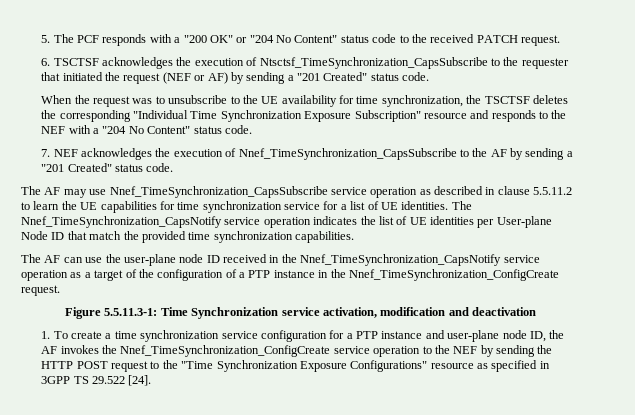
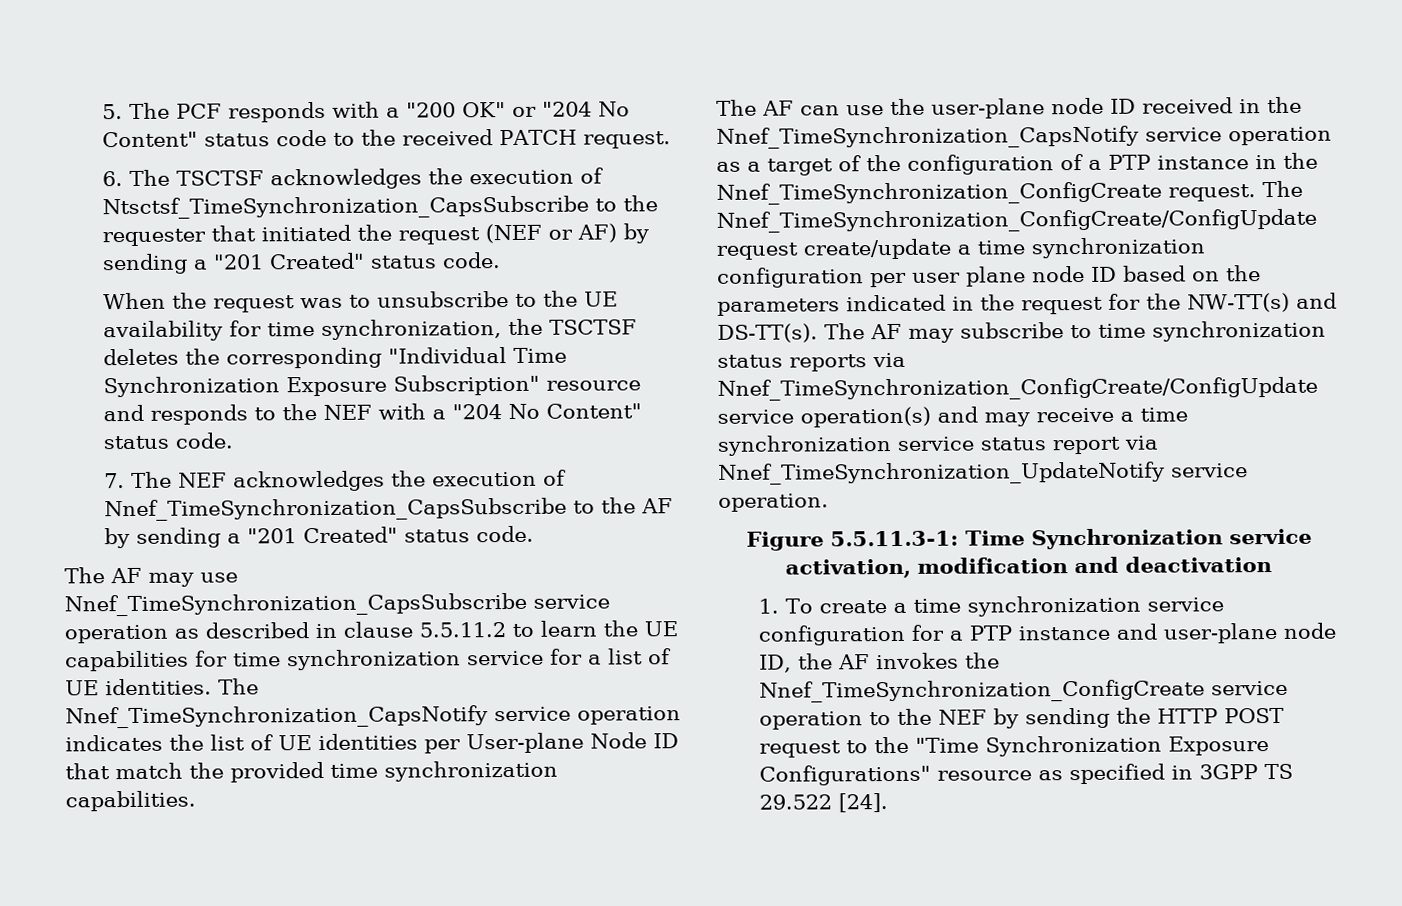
(51, 62) none -> [128,169,170,186] The
(51, 153) none -> [130,471,172,488] The
(60, 290) none -> [1262,180,1303,198] [716,208,1317,233] [716,237,1205,260] [717,265,1261,288] [717,292,1337,316] [717,320,1326,343] [717,352,906,372] [717,376,1318,401] [717,406,1188,428] [717,435,1158,456] [718,461,1248,485] [718,493,829,512] The Nnef_TimeSynchronization_ConfigCreate/ConfigUpdate request create/update a time synchronization configuration per user plane node ID based on the parameters indicated in the request for the NW-TT(s) and DS-TT(s). The AF may subscribe to time synchronization status reports via Nnef_TimeSynchronization_ConfigCreate/ConfigUpdate service operation(s) and may receive a time synchronization service status report via Nnef_TimeSynchronization_UpdateNotify service operation.

